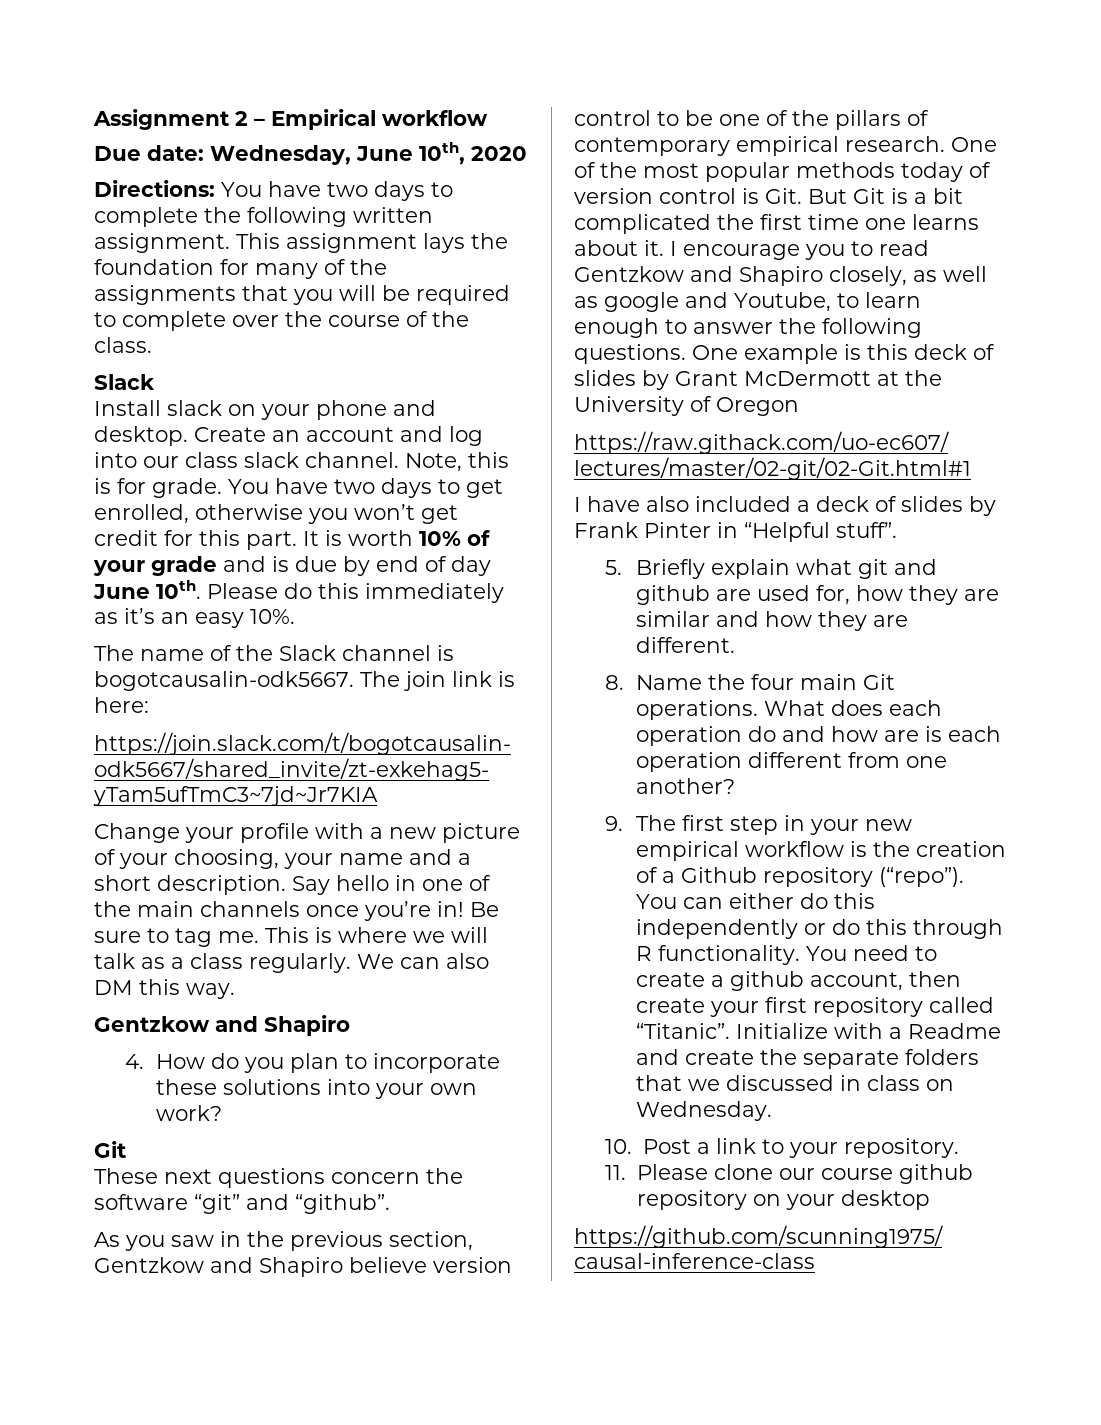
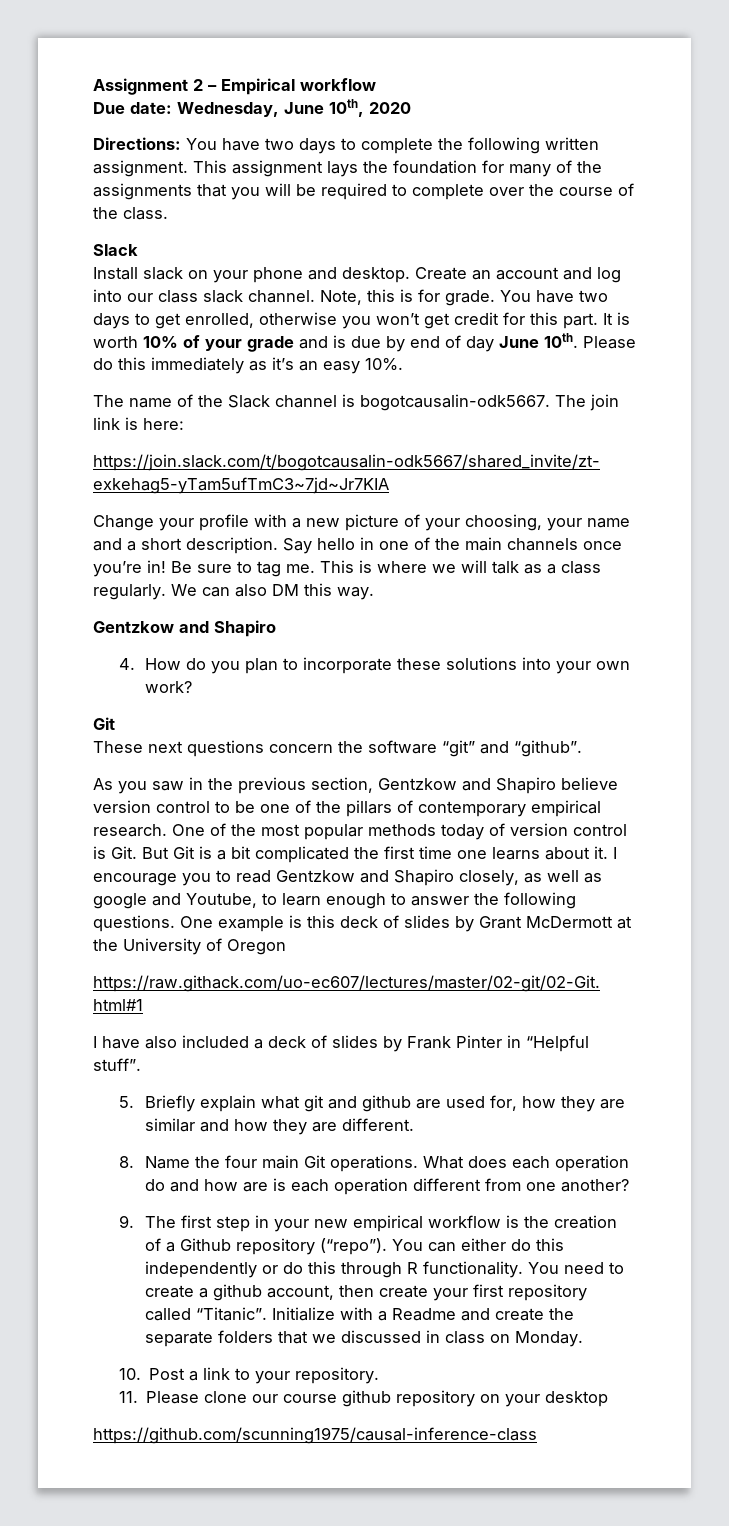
[635,1101,772,1121] Wednesday. -> [514,1331,583,1347] Monday.

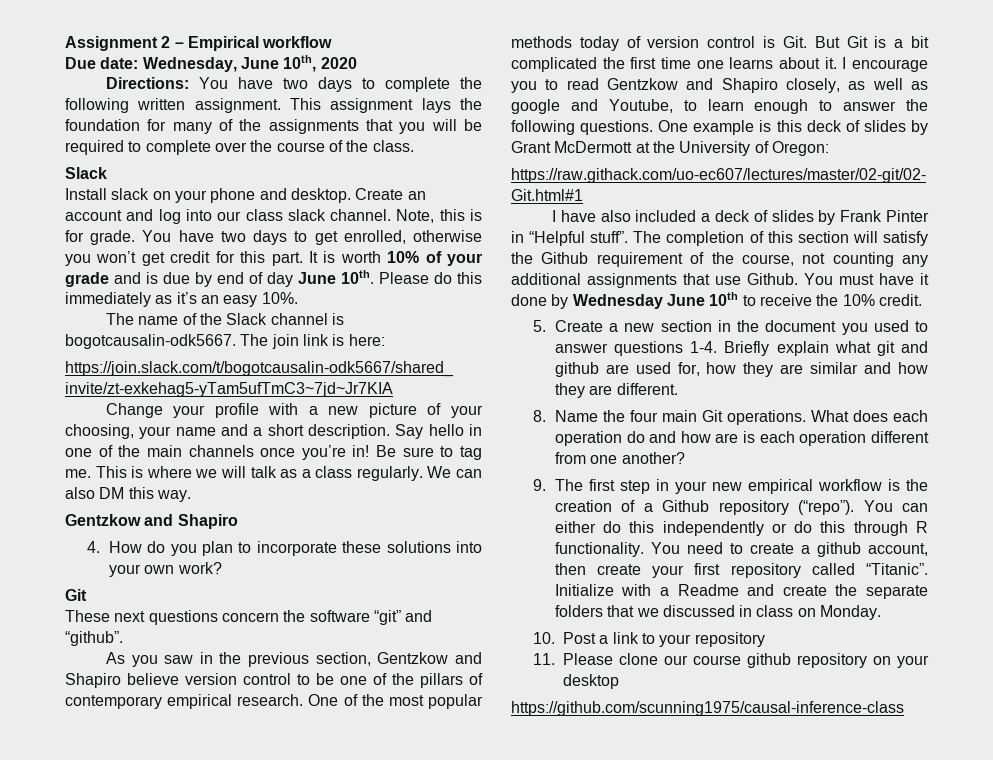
[227,939,286,955] Oregon -> [771,141,829,156] Oregon:
[118,1096,134,1108] // 5. -> [633,231,928,246] [511,252,928,267] [511,273,929,288] [511,292,922,309] [532,320,928,335] [554,341,718,356] The completion of this section will satisfy the Github requirement of the course, not counting any additional assignments that use Github. You must have it done by Wednesday June 10th to receive the 10% credit. // 5. Create a new section in the document you used to answer questions 1-4.
[295,1367,380,1384] repository. -> [694,632,765,647] repository

